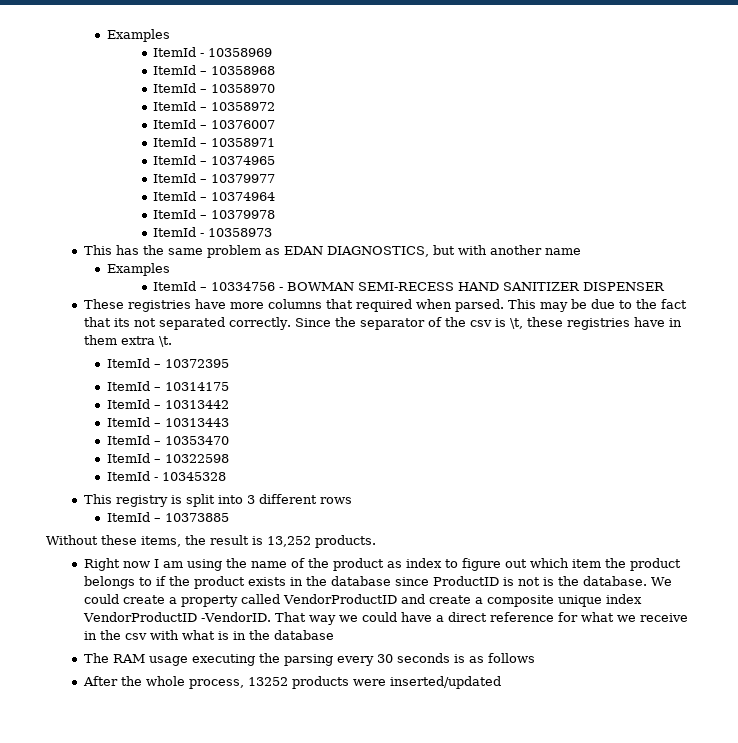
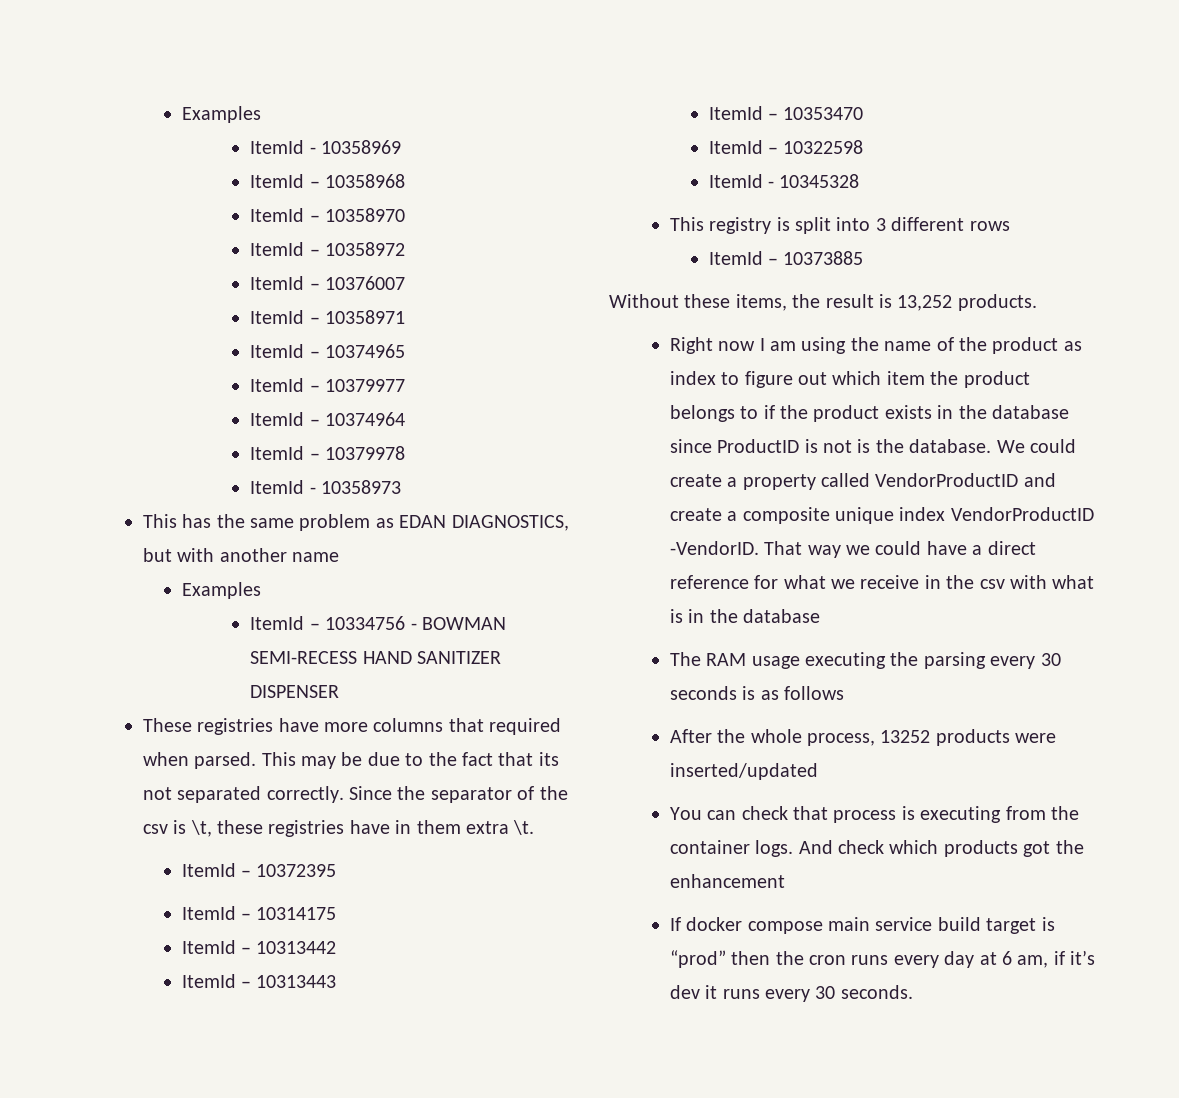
(501, 682) none -> [669,806,1079,823] [669,840,1084,857] [669,874,785,888] [669,917,1055,934] [669,950,1096,968] [669,985,913,1002] // You can check that process is executing from the container logs. And check which products got the enhancement // If docker compose main service build target is “prod” then the cron runs every day at 6 am, if it’s dev it runs every 30 seconds.

